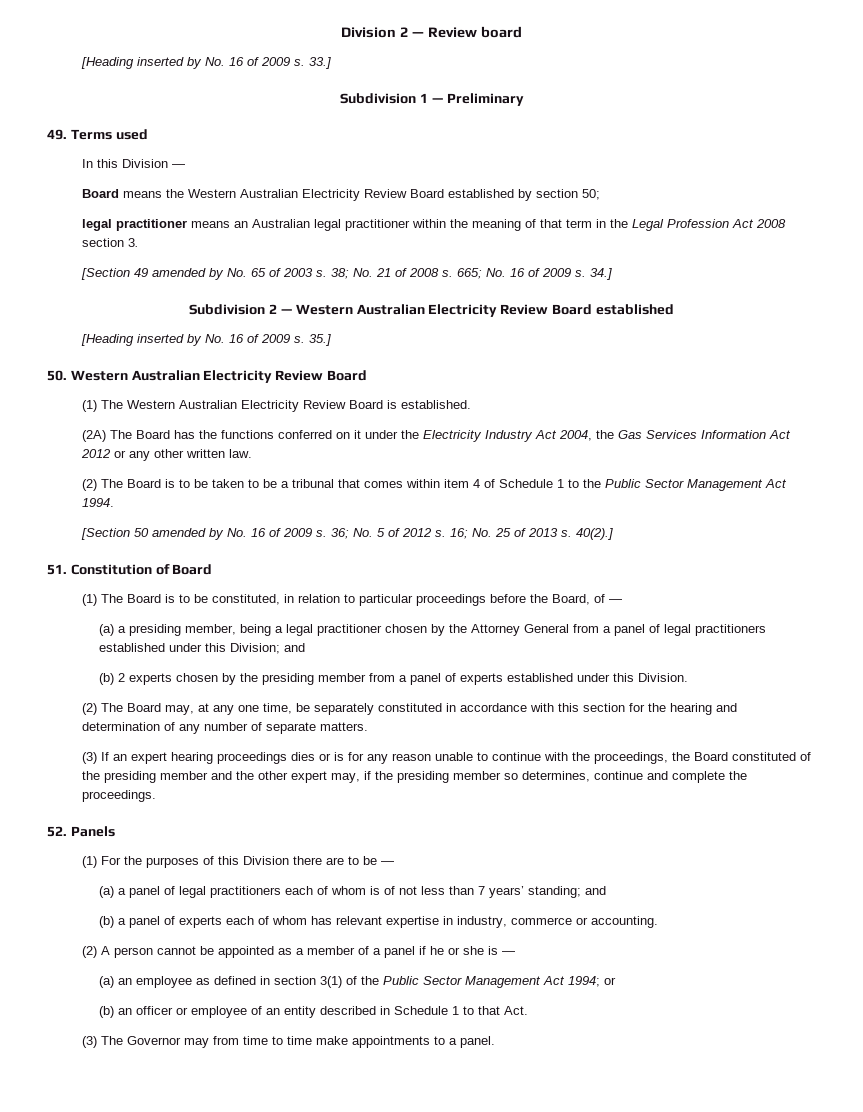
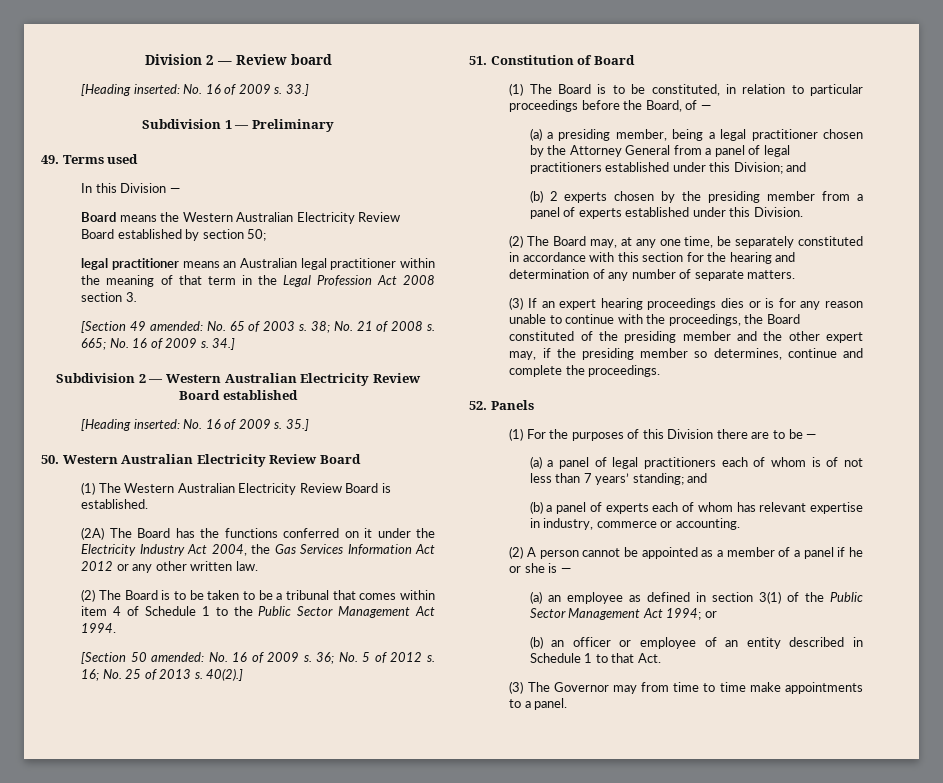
[136,57,202,69] inserted by -> [133,84,180,94] inserted:
[151,268,224,280] amended by -> [150,321,204,331] amended:
[136,334,202,346] inserted by -> [133,419,180,429] inserted:
[151,528,224,540] amended by -> [151,652,205,662] amended:

